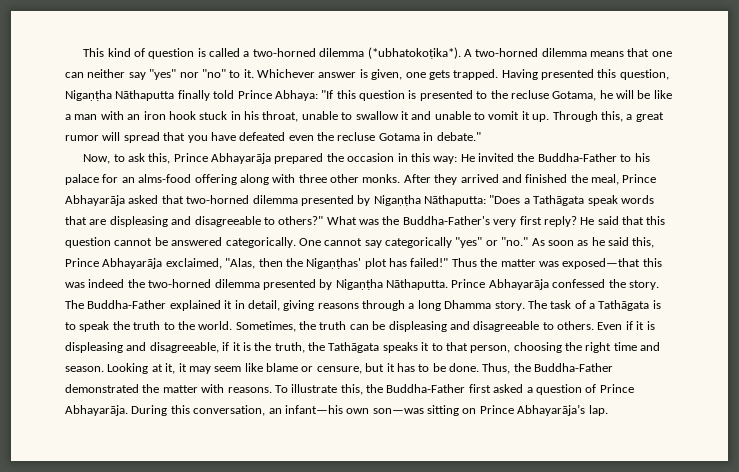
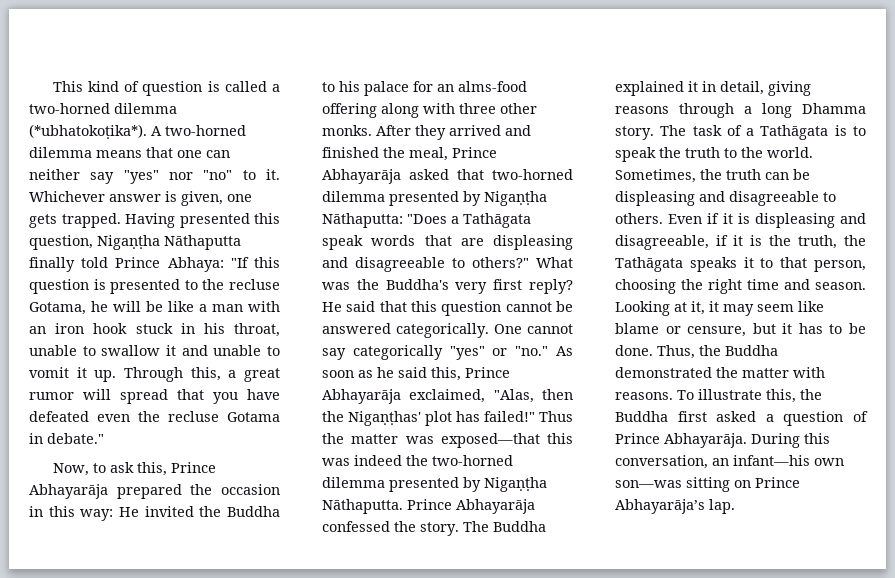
[537,153,617,162] Buddha-Father -> [227,506,280,517] Buddha
[402,216,490,225] Buddha-Father's -> [385,279,449,290] Buddha's
[87,300,167,309] Buddha-Father -> [493,521,546,532] Buddha
[534,363,614,372] Buddha-Father -> [725,345,778,356] Buddha
[386,384,466,393] Buddha-Father -> [615,411,668,422] Buddha

